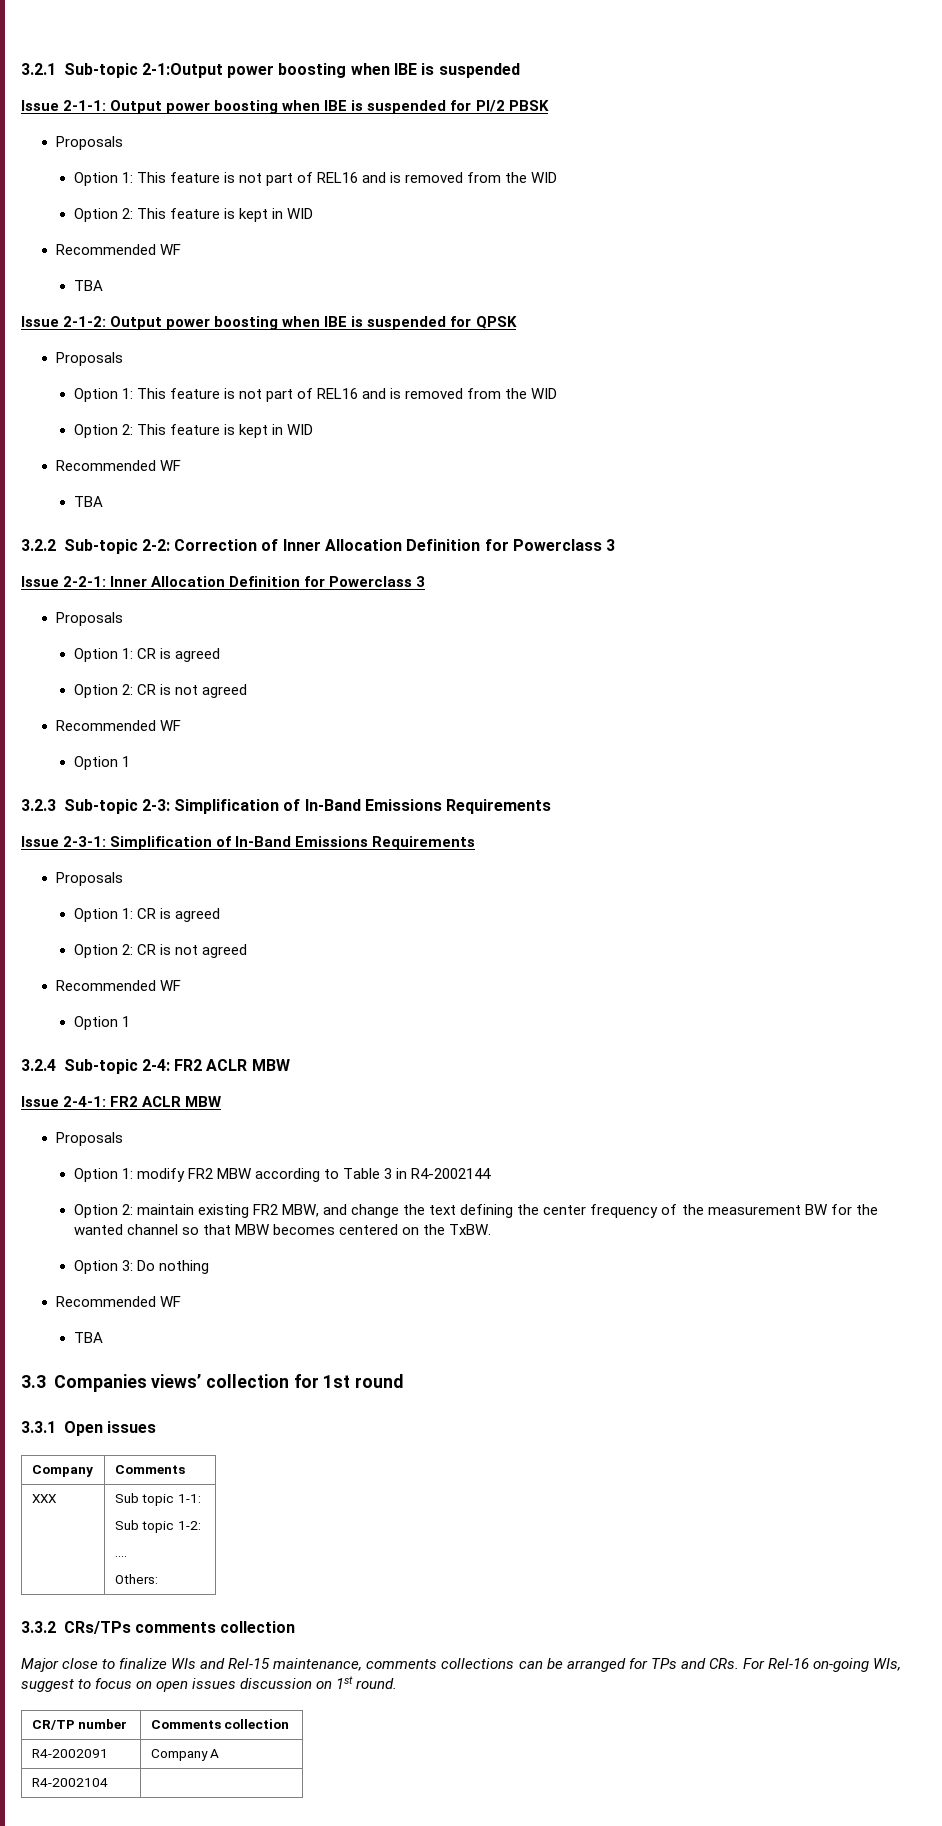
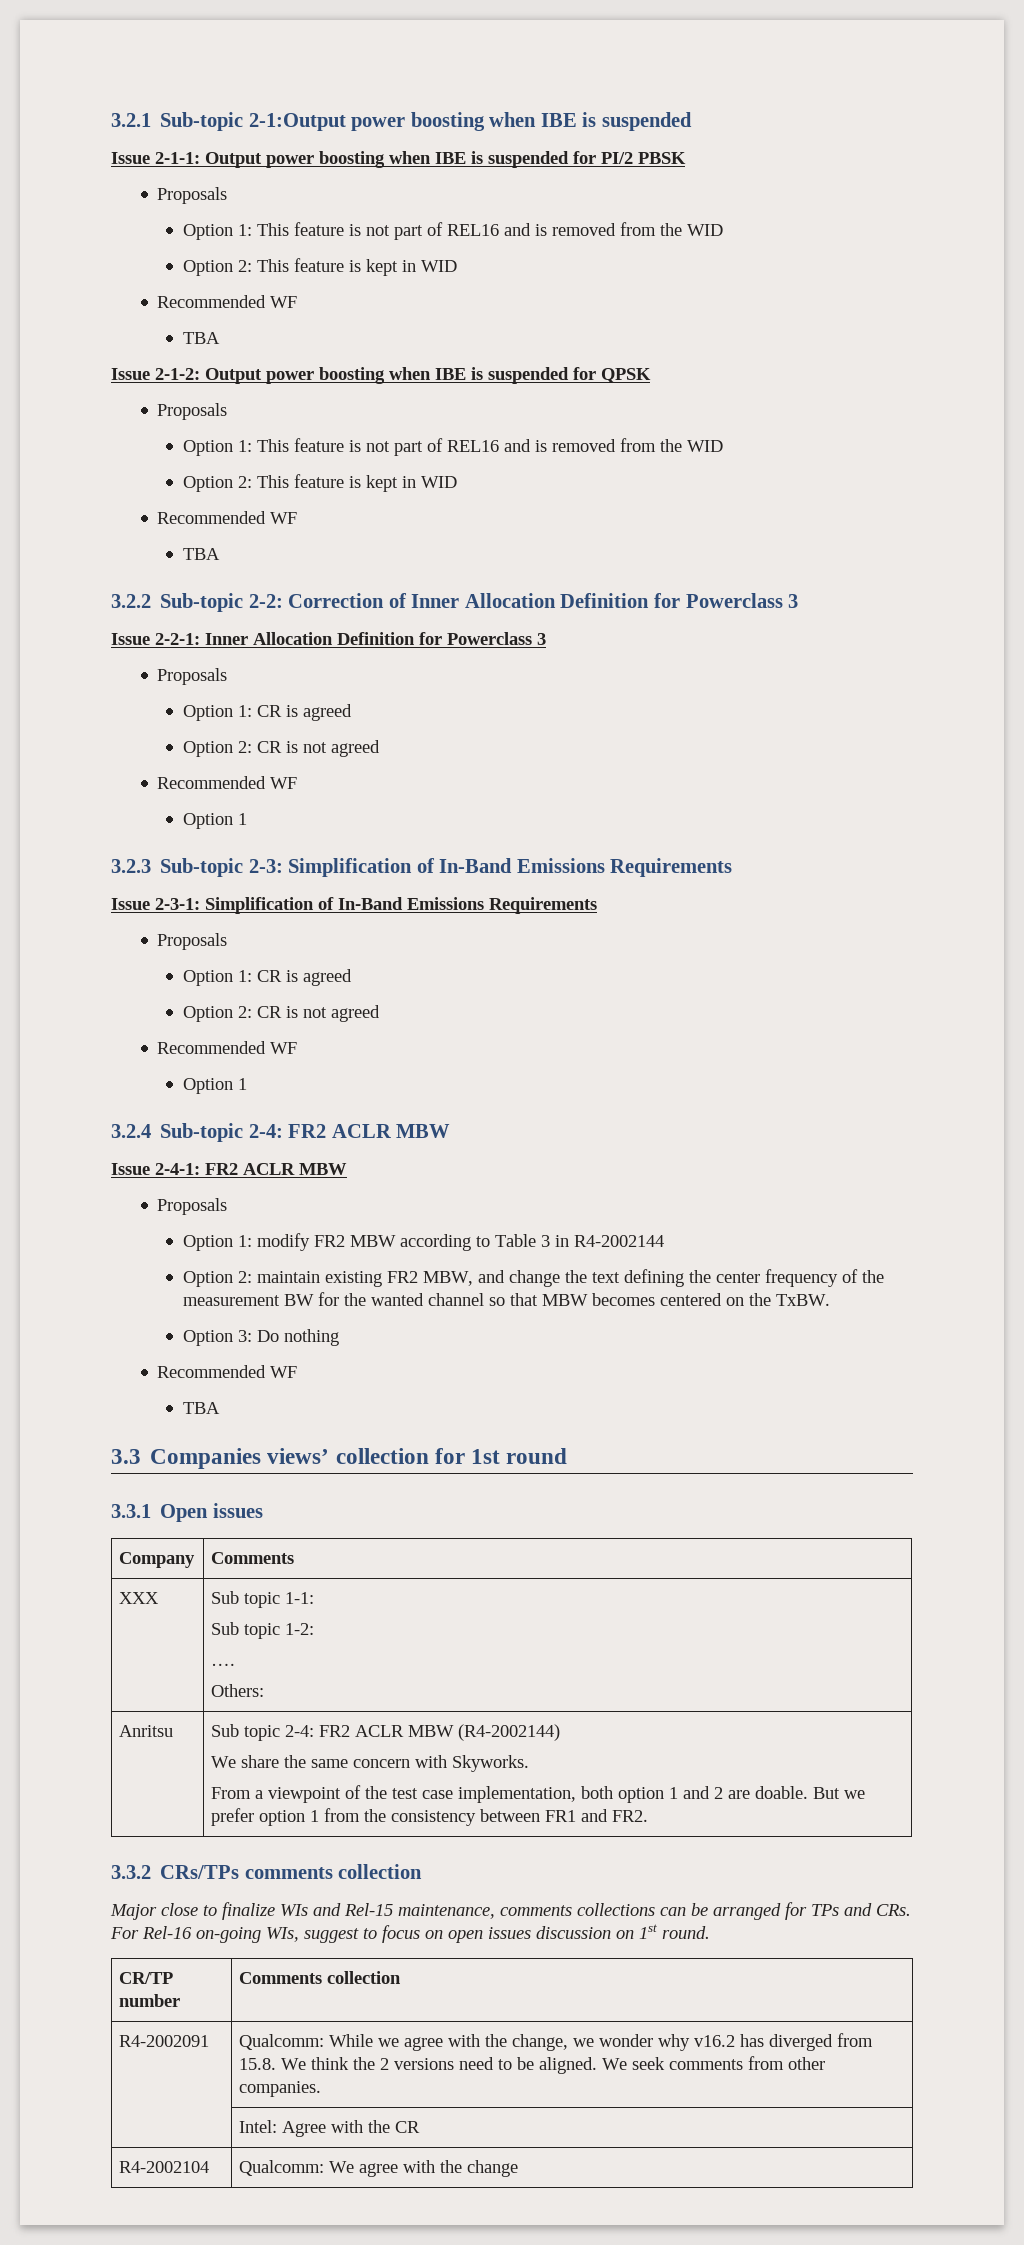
(158, 1579) none -> [119,1725,174,1737] [211,1724,561,1741] [211,1755,530,1772] [211,1785,866,1803] [211,1808,649,1826] // Anritsu | Sub topic 2-4: FR2 ACLR MBW (R4-2002144) // We share the same concern with Skyworks. // From a viewpoint of the test case implementation, both option 1 and 2 are doable. But we prefer option 1 from the consistency between FR1 and FR2.
[150,1749,220,1761] [31,1778,108,1787] Company A // R4-2002104 | -> [239,2033,874,2051] [239,2056,826,2074] [239,2081,322,2097] [239,2120,421,2137] [119,2161,210,2173] [239,2160,519,2177] Qualcomm: While we agree with the change, we wonder why v16.2 has diverged from 15.8. We think the 2 versions need to be aligned. We seek comments from other companies. // | Intel: Agree with the CR // R4-2002104 | Qualcomm: We agree with the change

